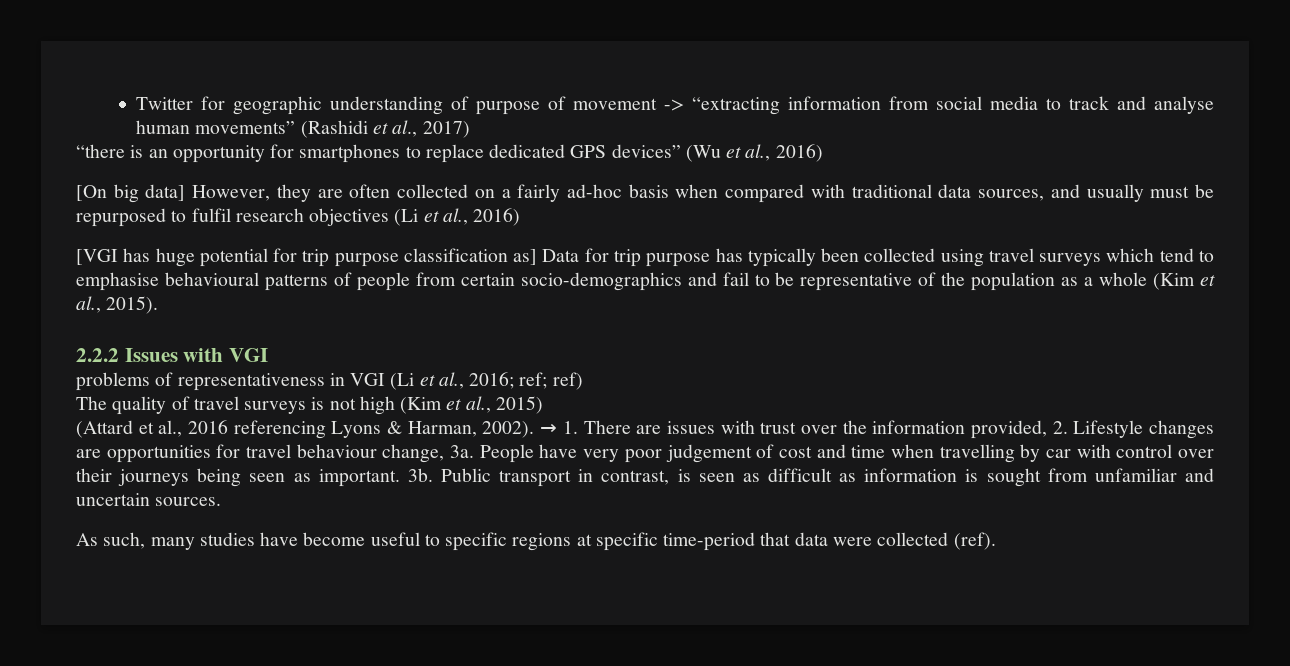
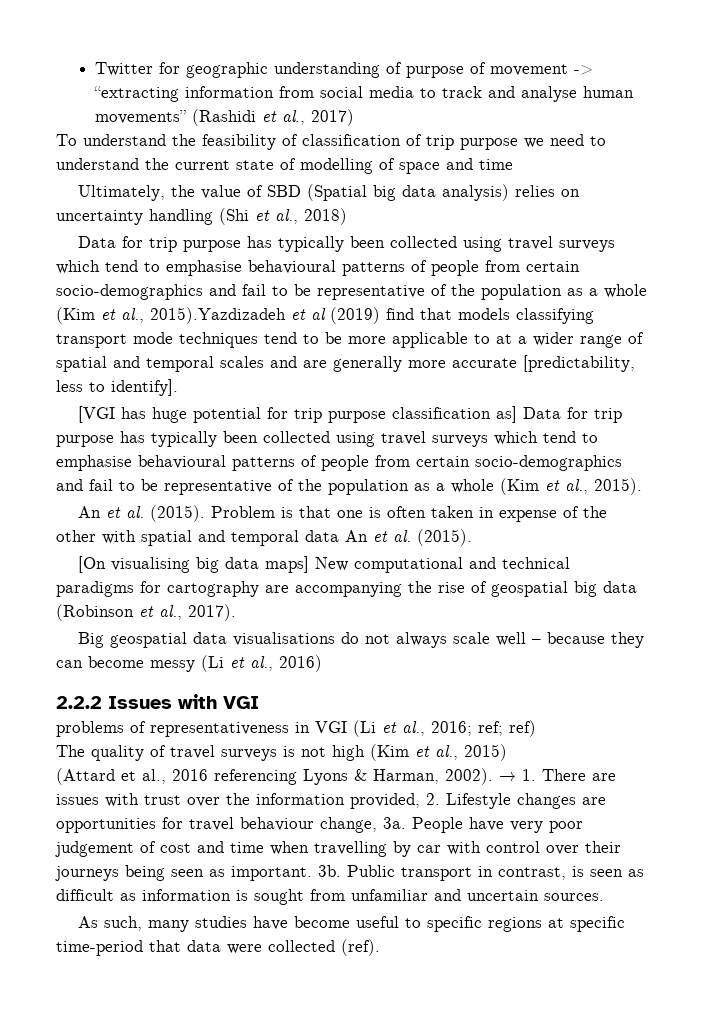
[76,144,823,163] [76,184,1215,203] [76,208,521,227] “there is an opportunity for smartphones to replace dedicated GPS devices” (Wu et al., 2016) // [On big data] However, they are often collected on a fairly ad-hoc basis when compared with traditional data sources, and usually must be repurposed to fulfil research objectives (Li et al., 2016) -> [56,134,606,150] [56,158,513,174] [78,184,581,201] [56,208,347,225] [78,236,616,252] [56,260,580,276] [56,284,647,300] [56,307,594,324] [56,332,644,348] [56,355,635,372] [56,379,178,396] To understand the feasibility of classification of trip purpose we need to understand the current state of modelling of space and time // Ultimately, the value of SBD (Spatial big data analysis) relies on uncertainty handling (Shi et al., 2018) // Data for trip purpose has typically been collected using travel surveys which tend to emphasise behavioural patterns of people from certain socio-demographics and fail to be representative of the population as a whole (Kim et al., 2015).Yazdizadeh et al (2019) find that models classifying transport mode techniques tend to be more applicable to at a wider range of spatial and temporal scales and are generally more accurate [predictability, less to identify].
(159, 305) none -> [78,505,608,522] [56,529,472,546] [78,556,571,573] [56,581,637,597] [56,604,236,621] [78,632,645,648] [56,655,322,672] // An et al. (2015). Problem is that one is often taken in expense of the other with spatial and temporal data An et al. (2015). // [On visualising big data maps] New computational and technical paradigms for cartography are accompanying the rise of geospatial big data (Robinson et al., 2017). // Big geospatial data visualisations do not always scale well – because they can become messy (Li et al., 2016)

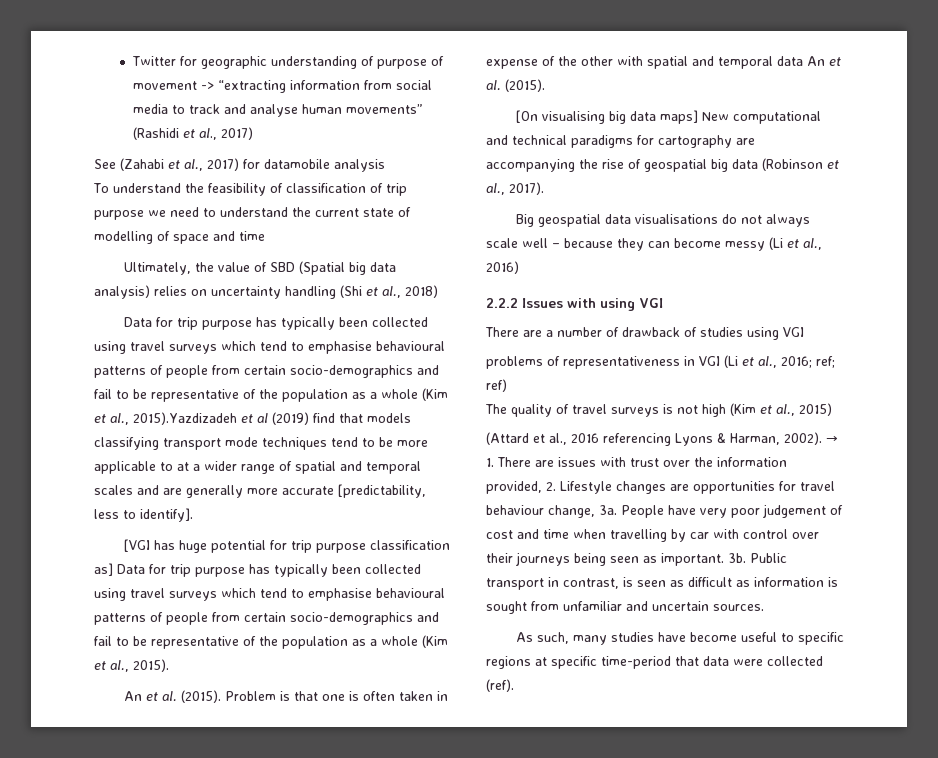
(355, 117) none -> [94,158,385,172] // See (Zahabi et al., 2017) for datamobile analysis
(217, 701) none -> [600,298,663,311] [485,327,779,340] using VGI // There are a number of drawback of studies using

